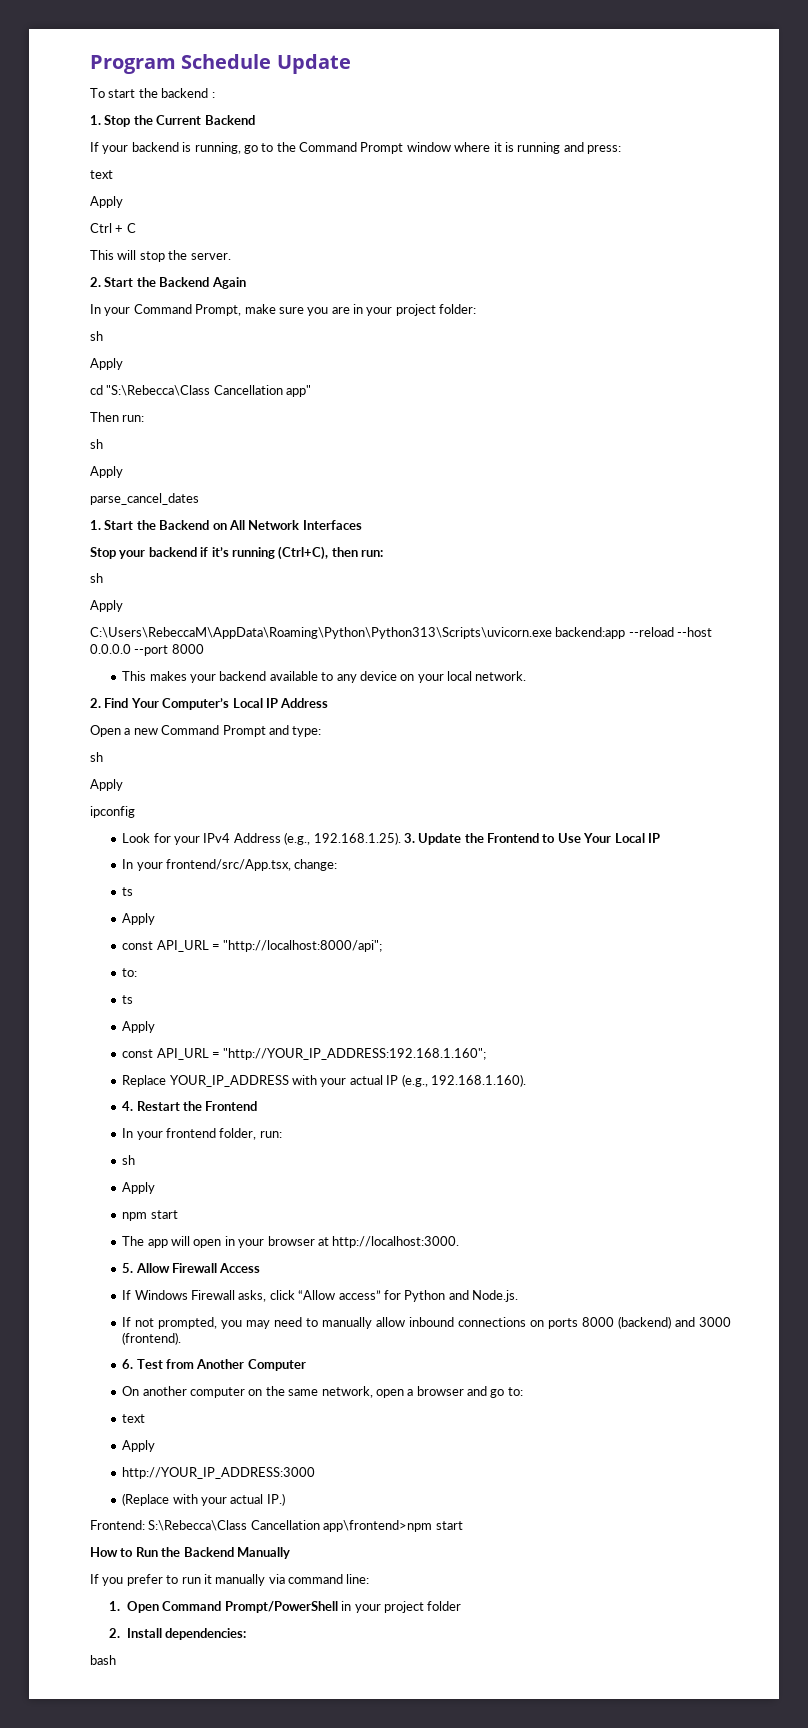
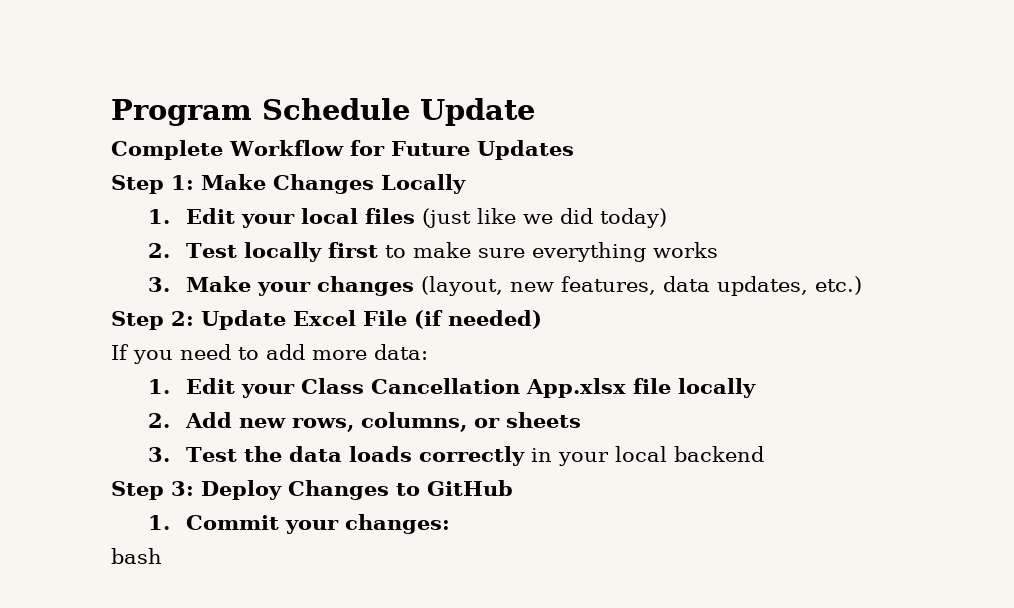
[90,88,215,98] [90,115,255,127] [90,142,621,154] [90,170,113,179] [90,196,123,208] [90,223,136,233] [90,250,231,262] [90,277,246,289] [90,304,477,316] [90,331,103,341] [90,358,123,370] [90,385,312,397] [90,412,145,422] [90,439,103,449] [90,466,123,478] [90,493,199,505] [90,520,362,530] [90,546,383,560] [90,573,103,583] [90,600,123,612] [90,627,713,639] [90,644,204,656] [122,671,527,683] [90,698,329,710] [90,725,322,737] [90,752,103,762] [90,779,123,791] [90,806,135,818] [122,832,660,845] [122,859,338,871] [122,887,134,896] [122,913,156,925] [122,940,383,952] [122,968,138,977] [122,995,134,1004] [122,1021,156,1033] [122,1048,487,1060] [122,1074,526,1087] [122,1101,258,1111] [122,1128,282,1140] [122,1155,136,1165] [122,1182,156,1194] [122,1210,178,1221] [122,1236,460,1248] [122,1263,261,1273] [122,1290,519,1302] [122,1316,731,1329] [122,1332,182,1345] [122,1359,306,1371] [122,1386,523,1398] [122,1414,146,1423] [122,1440,156,1452] [122,1467,316,1479] [122,1493,285,1506] [90,1520,463,1532] [90,1547,290,1559] [90,1574,370,1586] [108,1601,462,1613] [108,1628,247,1640] To start the backend : // 1. Stop the Current Backend // If your backend is running, go to the Command Prompt window where it is running and press: // text // Apply // Ctrl + C // This will stop the server. // 2. Start the Backend Again // In your Command Prompt, make sure you are in your project folder: // sh // Apply // cd "S:\Rebecca\Class Cancellation app" // Then run: // sh // Apply // parse_cancel_dates // 1. Start the Backend on All Network Interfaces // Stop your backend if it’s running (Ctrl+C), then run: // sh // Apply // C:\Users\RebeccaM\AppData\Roaming\Python\Python313\Scripts\uvicorn.exe backend:app --reload --host 0.0.0.0 --port 8000 // This makes your backend available to any device on your local network. // 2. Find Your Computer’s Local IP Address // Open a new Command Prompt and type: // sh // Apply // ipconfig // Look for your IPv4 Address (e.g., 192.168.1.25). 3. Update the Frontend to Use Your Local IP // In your frontend/src/App.tsx, change: // ts // Apply // const API_URL = "http://localhost:8000/api"; // to: // ts // Apply // const API_URL = "http://YOUR_IP_ADDRESS:192.168.1.160"; // Replace YOUR_IP_ADDRESS with your actual IP (e.g., 192.168.1.160). // 4. Restart the Frontend // In your frontend folder, run: // sh // Apply // npm start // The app will open in your browser at http://localhost:3000. // 5. Allow Firewall Access // If Windows Firewall asks, click “Allow access” for Python and Node.js. // If not prompted, you may need to manually allow inbound connections on ports 8000 (backend) and 3000 (frontend). // 6. Test from Another Computer // On another computer on the same network, open a browser and go to: // text // Apply // http://YOUR_IP_ADDRESS:3000 // (Replace with your actual IP.) // Frontend: S:\Rebecca\Class Cancellation app\frontend>npm start // How to Run the Backend Manually // If you prefer to run it manually via command line: // 1. Open Command Prompt/PowerShell in your project folder // 2. Install dependencies: -> [111,140,574,160] [111,174,466,194] [148,208,667,228] [148,242,718,262] [148,276,862,296] [111,310,542,330] [111,344,428,364] [148,378,756,398] [148,412,581,432] [148,446,764,466] [111,480,513,500] [148,514,450,534] Complete Workflow for Future Updates // Step 1: Make Changes Locally // 1. Edit your local files (just like we did today) // 2. Test locally first to make sure everything works // 3. Make your changes (layout, new features, data updates, etc.) // Step 2: Update Excel File (if needed) // If you need to add more data: // 1. Edit your Class Cancellation App.xlsx file locally // 2. Add new rows, columns, or sheets // 3. Test the data loads correctly in your local backend // Step 3: Deploy Changes to GitHub // 1. Commit your changes:

